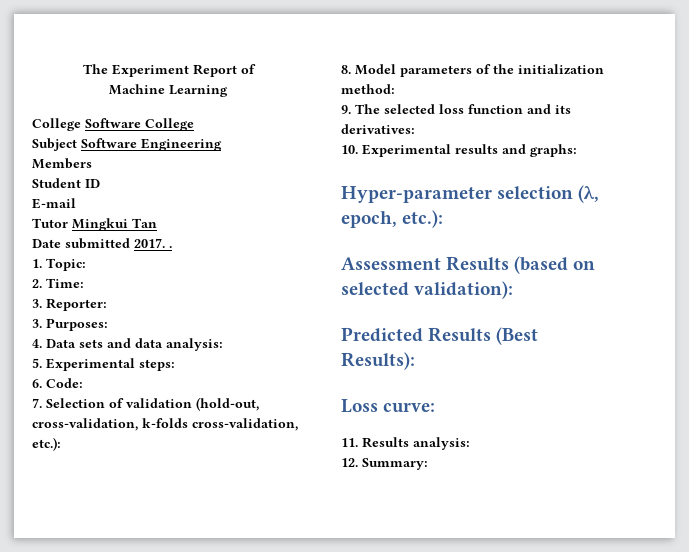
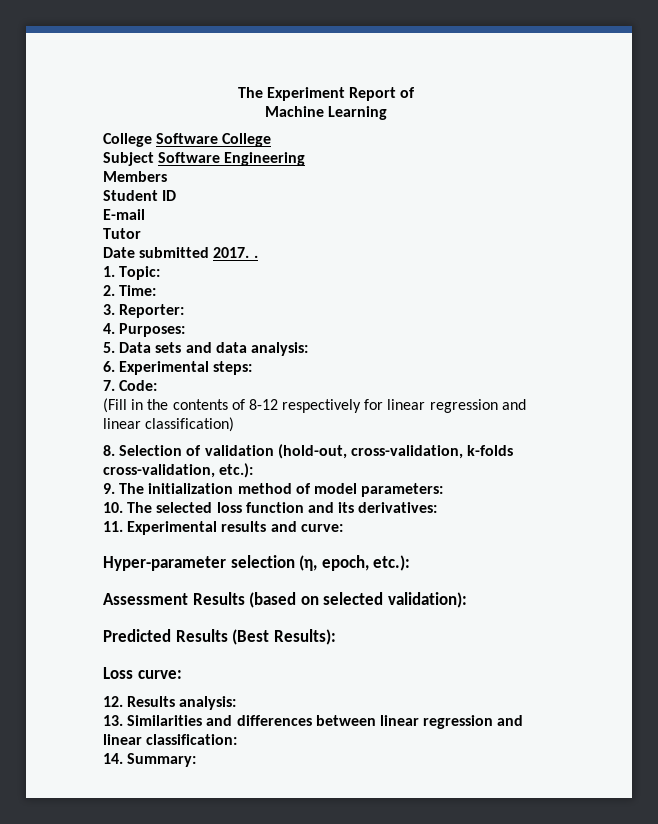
[72,218,157,231] Mingkui Tan -> (141, 233) none
[32,319,42,328] 3. -> [103,323,115,334] 4.
[32,339,42,348] 4. -> [103,342,115,353] 5.
[32,358,42,368] 5. -> [103,361,115,372] 6.
[32,379,42,388] 6. -> [103,380,115,391] 7.
[32,398,42,408] 7. -> [103,398,526,413] [103,417,235,432] [103,445,115,456] (Fill in the contents of 8-12 respectively for linear regression and linear classification) // 8.
[341,64,604,77] [341,84,395,94] [341,105,351,114] 8. Model parameters of the initialization method: // 9. -> [103,483,444,497] [103,502,123,513] 9. The initialization method of model parameters: // 10.
[341,145,358,154] 10. -> [103,521,123,532] 11.
[530,144,577,157] graphs: -> [300,524,343,532] curve:
[578,185,600,203] (λ, -> [299,555,318,571] (η,
[341,438,358,447] 11. -> [103,696,123,707] 12.
[341,458,358,467] 12. -> [103,715,524,729] [103,734,238,745] [103,753,123,764] 13. Similarities and differences between linear regression and linear classification: // 14.

